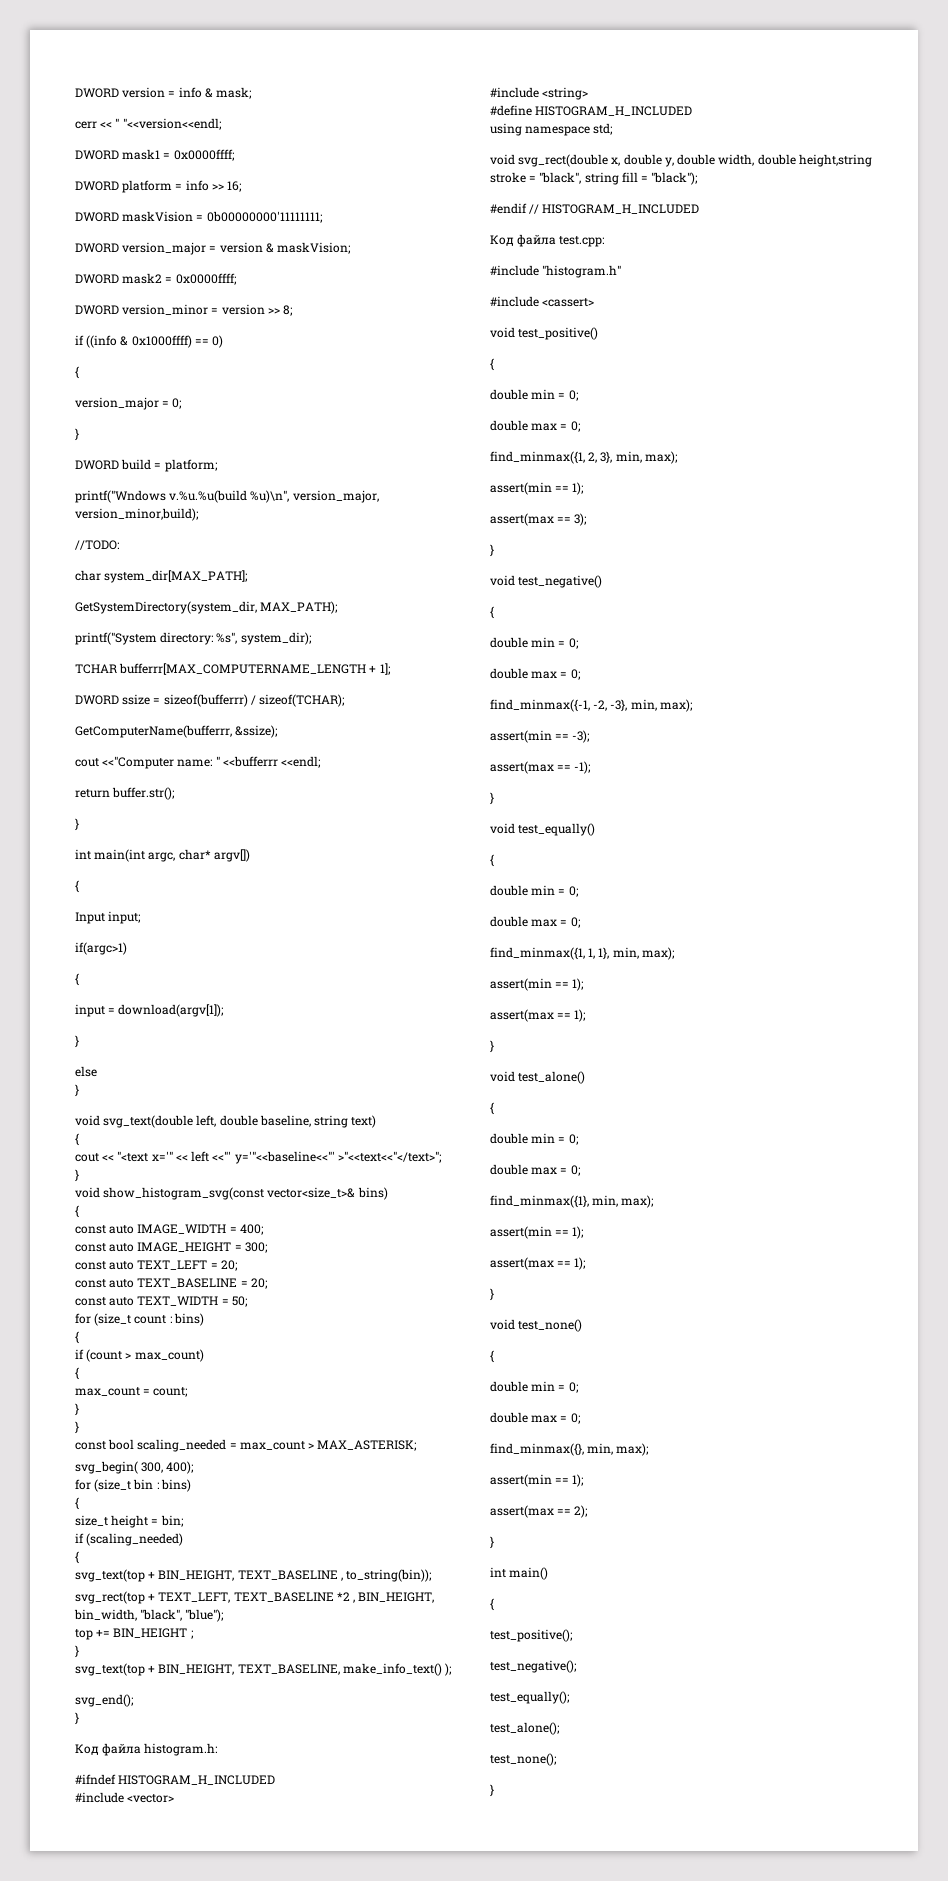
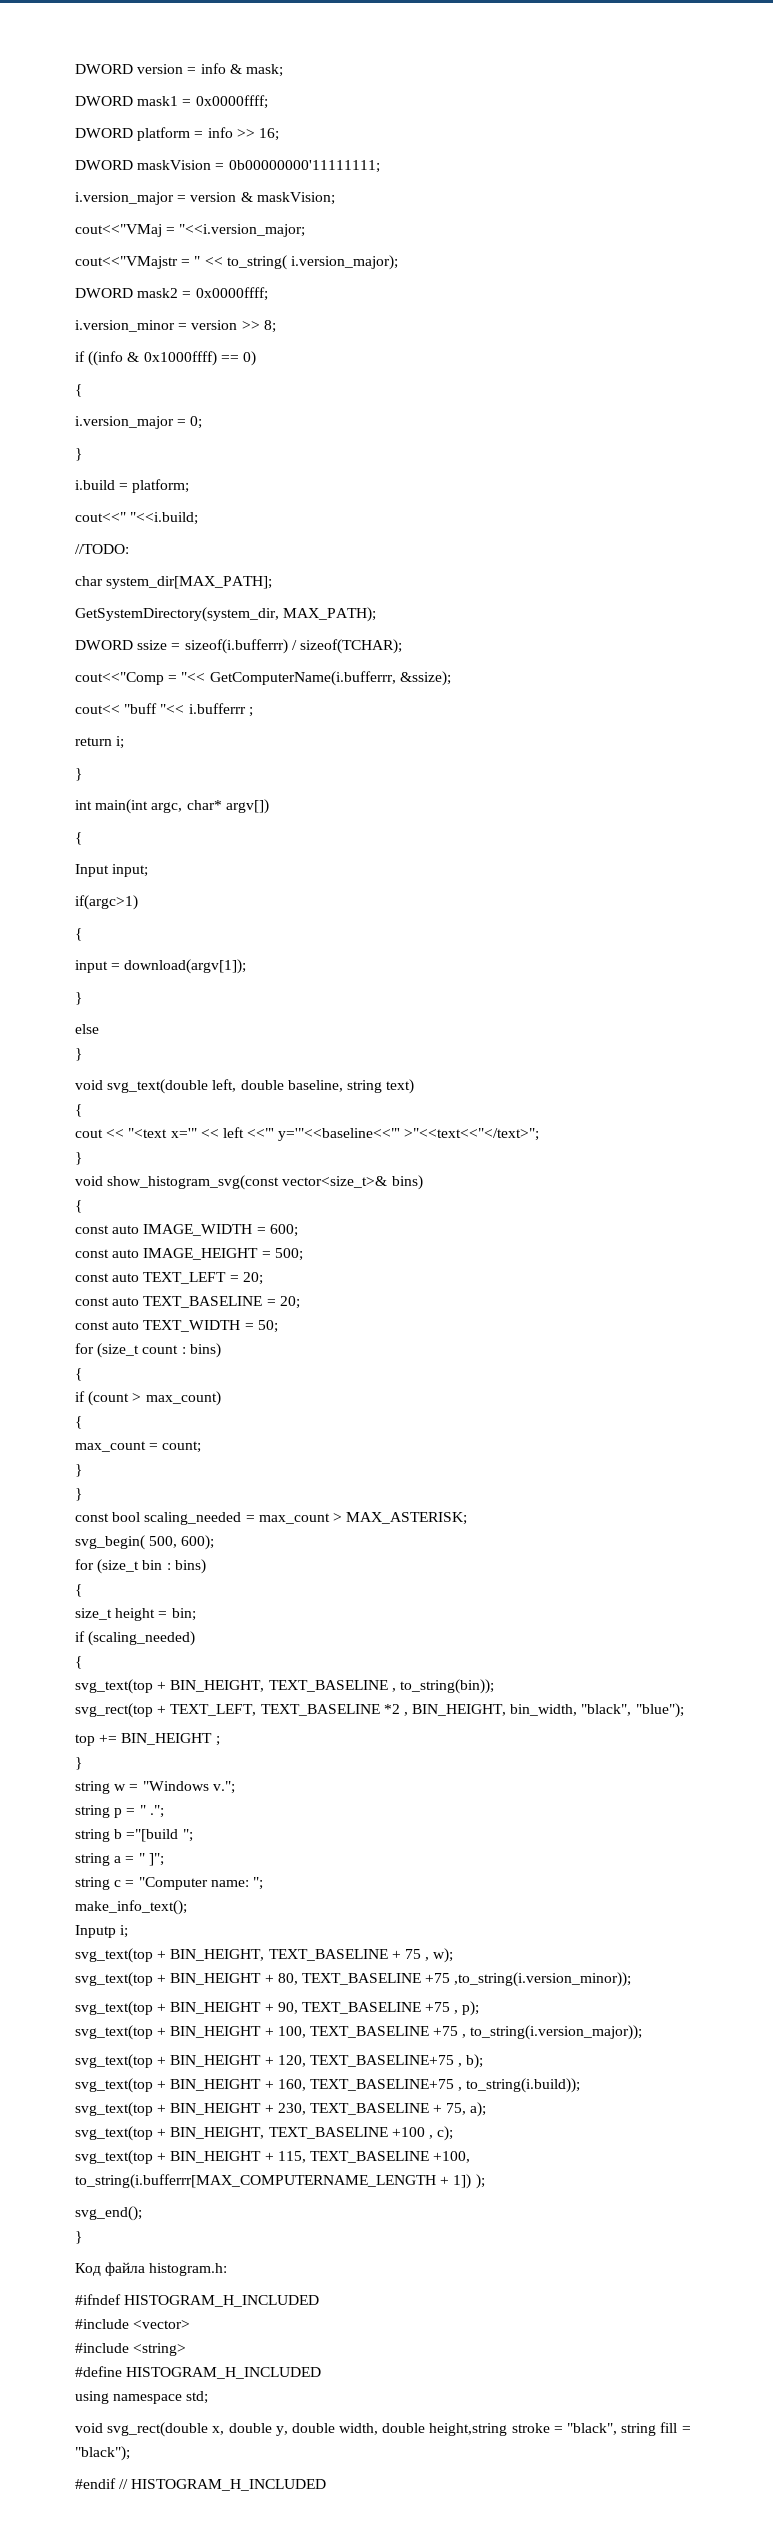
[75,118,222,130] // cerr << " "<<version<<endl; -> (283, 70) none
[75,242,207,255] DWORD version_major -> [75,192,174,205] i.version_major
(352, 248) none -> [75,224,306,237] [75,255,398,270] // cout<<"VMaj = "<<i.version_major; // cout<<"VMajstr = " << to_string( i.version_major);
[75,304,209,315] DWORD version_minor -> [75,320,175,332] i.version_minor
[75,397,159,410] version_major -> [75,416,174,429] i.version_major
[75,459,152,470] DWORD build -> [75,480,115,490] i.build
[75,490,379,503] [75,508,199,521] printf("Wndows v.%u.%u(build %u)\n", version_major, version_minor,build); -> [75,512,199,525] cout<<" "<<i.build;
[75,632,312,645] [75,663,391,675] // printf("System directory: %s", system_dir); // TCHAR bufferrr[MAX_COMPUTERNAME_LENGTH + 1]; -> (377, 614) none
[163,694,248,707] sizeof(bufferrr) -> [184,639,288,654] sizeof(i.bufferrr)
[75,725,279,738] [75,756,322,769] GetComputerName(bufferrr, &ssize); // cout <<"Computer name: " <<bufferrr <<endl; -> [75,671,451,686] [75,703,253,717] cout<<"Comp = "<< GetComputerName(i.bufferrr, &ssize); // cout<< "buff "<< i.bufferrr ;
[112,787,176,800] buffer.str(); -> [116,736,125,749] i;
[239,1224,264,1235] 400; -> [269,1224,298,1237] 600;
[244,1242,268,1253] 300; -> [274,1248,303,1261] 500;
[141,1461,195,1474] 300, 400); -> [149,1535,215,1550] 500, 600);
[75,1663,442,1676] svg_text(top + BIN_HEIGHT, TEXT_BASELINE, make_info_text() -> [75,1781,235,1794] [75,1805,164,1818] [75,1829,193,1842] [75,1853,164,1866] [75,1877,263,1890] [75,1900,187,1915] [75,1925,129,1938] [75,1948,454,1963] [75,1972,632,1987] [75,2001,480,2016] [75,2025,643,2040] [75,2054,484,2069] [75,2078,581,2093] [75,2102,487,2117] [75,2126,454,2141] [75,2150,471,2165] [75,2174,472,2189] string w = "Windows v."; // string p = " ."; // string b ="[build "; // string a = " ]"; // string c = "Computer name: "; // make_info_text(); // Inputp i; // svg_text(top + BIN_HEIGHT, TEXT_BASELINE + 75 , w); // svg_text(top + BIN_HEIGHT + 80, TEXT_BASELINE +75 ,to_string(i.version_minor)); // svg_text(top + BIN_HEIGHT + 90, TEXT_BASELINE +75 , p); // svg_text(top + BIN_HEIGHT + 100, TEXT_BASELINE +75 , to_string(i.version_major)); // svg_text(top + BIN_HEIGHT + 120, TEXT_BASELINE+75 , b); // svg_text(top + BIN_HEIGHT + 160, TEXT_BASELINE+75 , to_string(i.build)); // svg_text(top + BIN_HEIGHT + 230, TEXT_BASELINE + 75, a); // svg_text(top + BIN_HEIGHT, TEXT_BASELINE +100 , c); // svg_text(top + BIN_HEIGHT + 115, TEXT_BASELINE +100, to_string(i.bufferrr[MAX_COMPUTERNAME_LENGTH + 1])
[490,234,605,247] [490,265,622,278] [490,296,595,307] [490,327,599,340] [490,358,494,371] [490,389,579,401] [490,420,581,432] [490,451,678,464] [490,482,585,495] [490,513,588,526] [490,544,494,557] [490,575,603,588] [490,606,494,619] [490,637,579,649] [490,668,581,680] [490,699,693,712] [490,730,591,743] [490,761,592,774] [490,792,494,805] [490,823,596,836] [490,854,494,867] [490,885,579,897] [490,916,581,928] [490,947,675,960] [490,978,585,991] [490,1009,587,1022] [490,1040,494,1053] [490,1071,586,1084] [490,1102,494,1115] [490,1133,579,1145] [490,1164,581,1176] [490,1195,655,1208] [490,1226,585,1239] [490,1257,587,1270] [490,1288,494,1301] [490,1319,583,1332] [490,1350,494,1363] [490,1381,579,1393] [490,1412,581,1424] [490,1443,650,1456] [490,1474,585,1487] [490,1505,589,1518] [490,1536,494,1549] [490,1567,549,1580] [490,1598,494,1611] [490,1629,573,1642] [490,1660,577,1673] [490,1691,570,1704] [490,1722,560,1735] [490,1753,557,1766] [490,1784,494,1797] // Код файла test.cpp: // #include "histogram.h" // #include <cassert> // void test_positive() // { // double min = 0; // double max = 0; // find_minmax({1, 2, 3}, min, max); // assert(min == 1); // assert(max == 3); // } // void test_negative() // { // double min = 0; // double max = 0; // find_minmax({-1, -2, -3}, min, max); // assert(min == -3); // assert(max == -1); // } // void test_equally() // { // double min = 0; // double max = 0; // find_minmax({1, 1, 1}, min, max); // assert(min == 1); // assert(max == 1); // } // void test_alone() // { // double min = 0; // double max = 0; // find_minmax({1}, min, max); // assert(min == 1); // assert(max == 1); // } // void test_none() // { // double min = 0; // double max = 0; // find_minmax({}, min, max); // assert(min == 1); // assert(max == 2); // } // int main() // { // test_positive(); // test_negative(); // test_equally(); // test_alone(); // test_none(); // } -> (327, 2485) none

